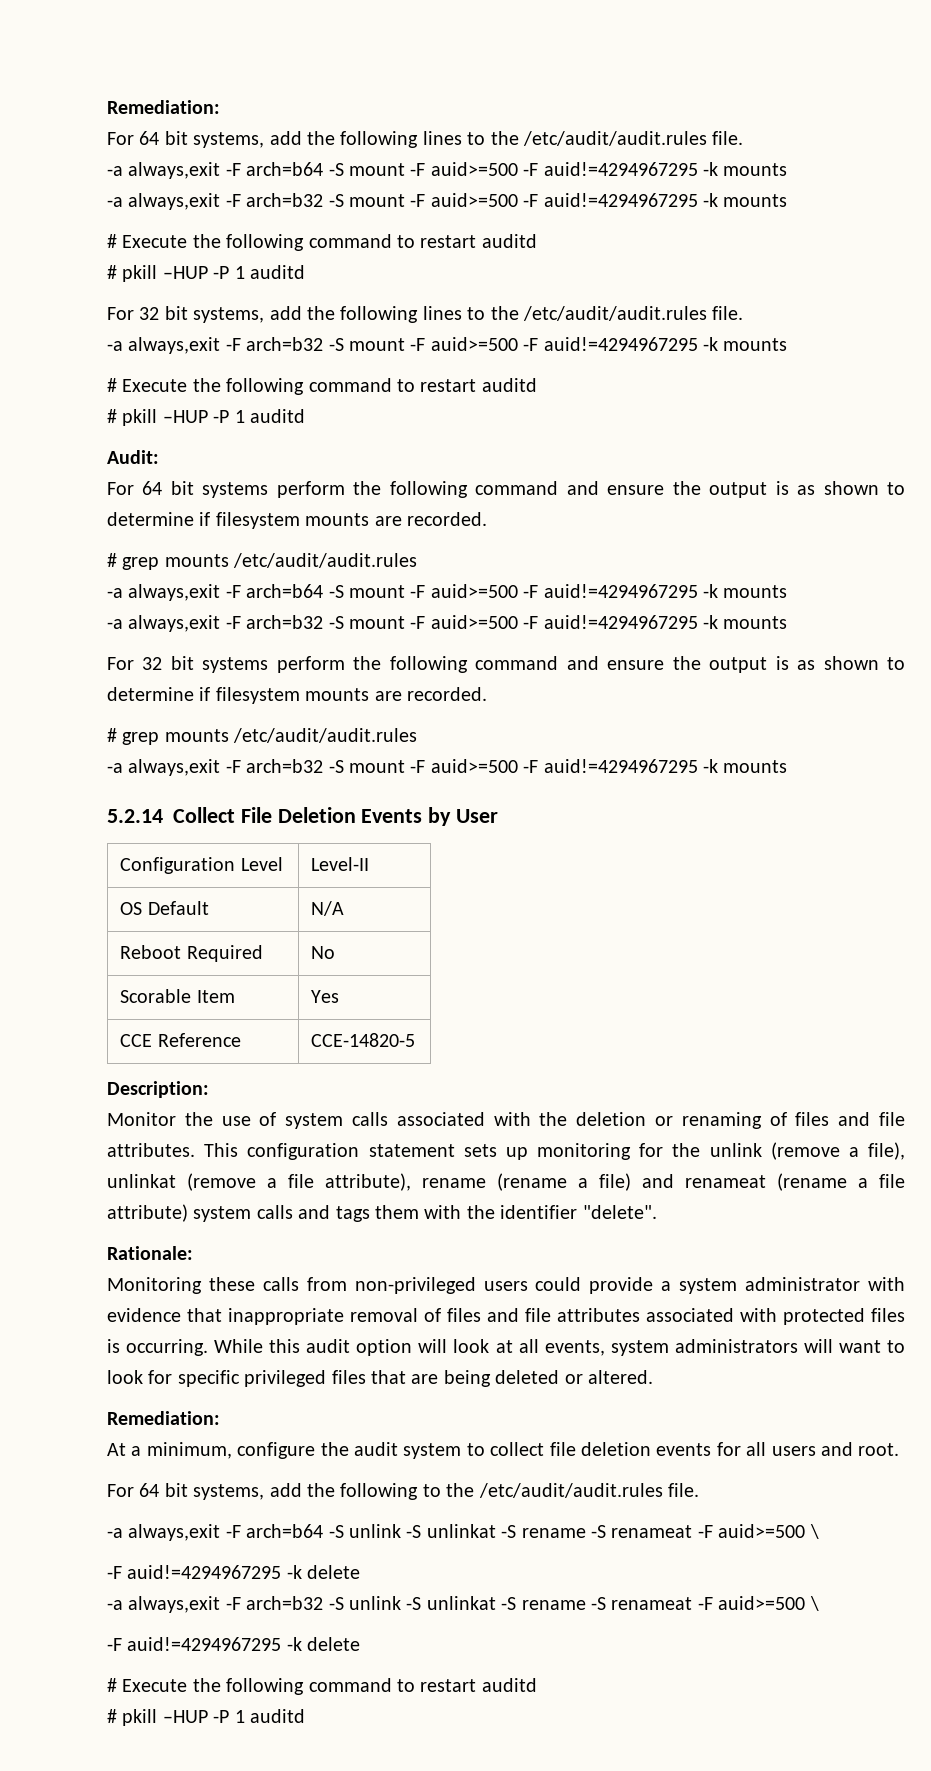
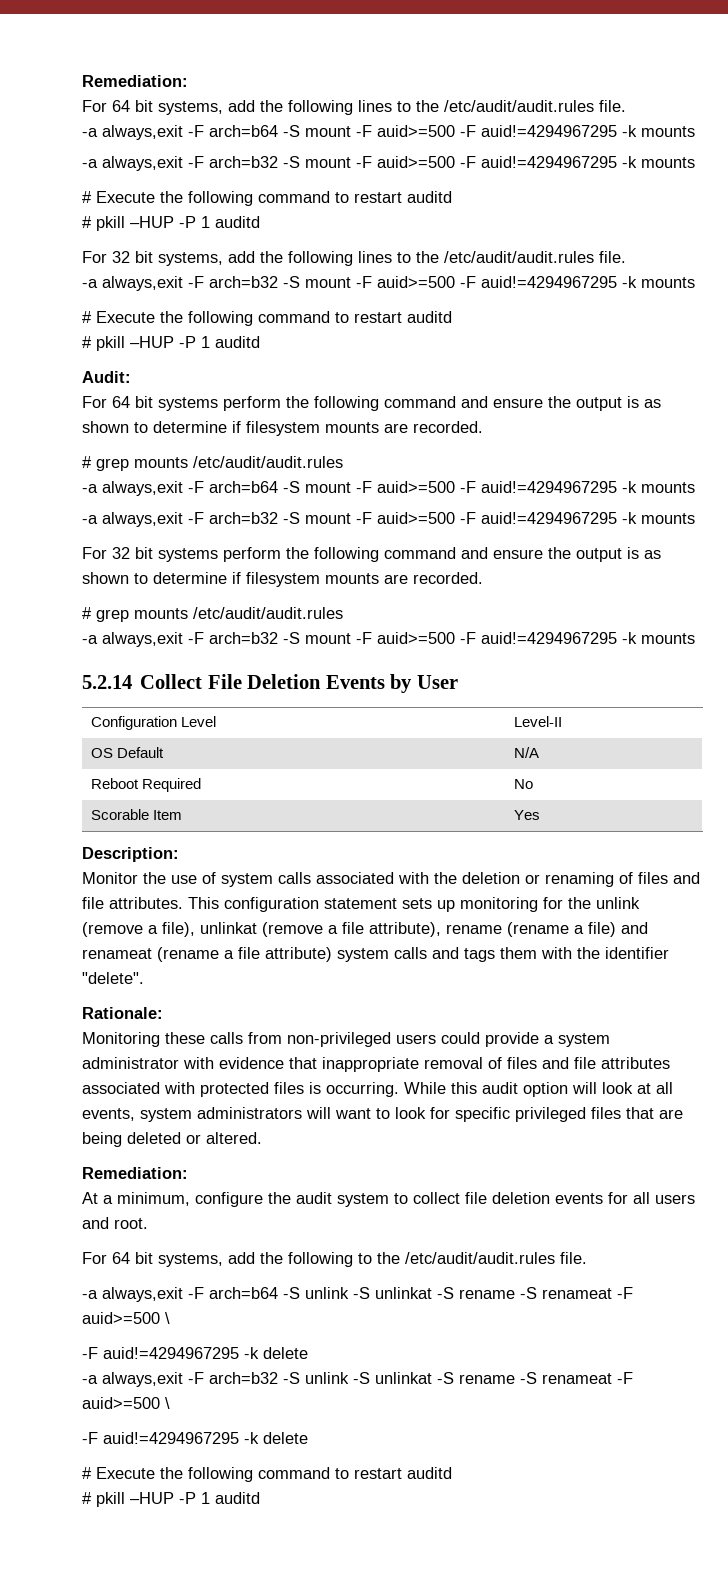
[120,1033,241,1047] [311,1033,416,1047] // CCE Reference | CCE-14820-5 -> (541, 815) none

